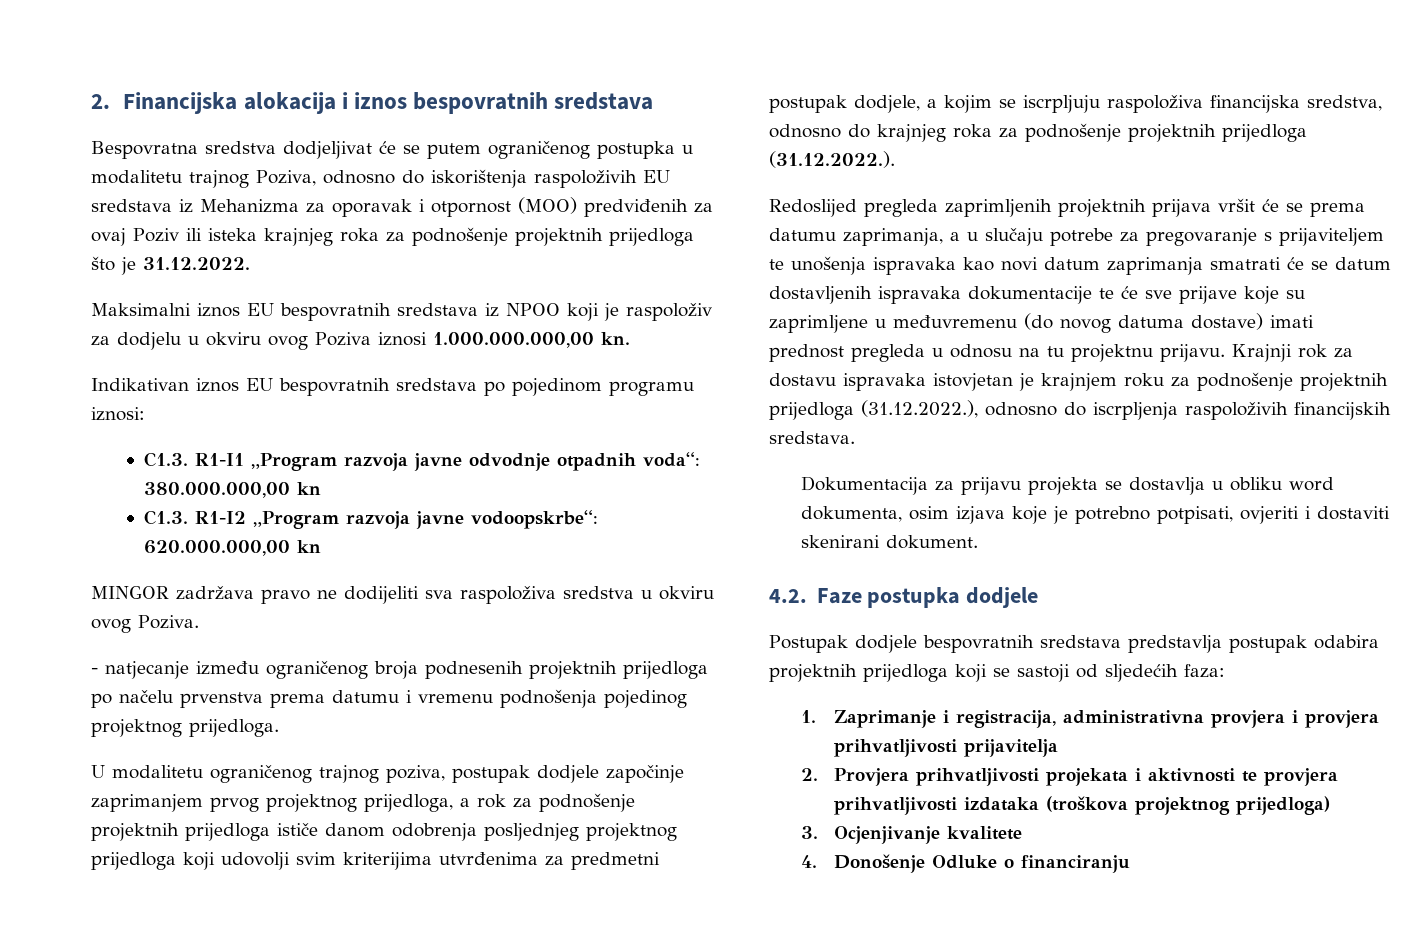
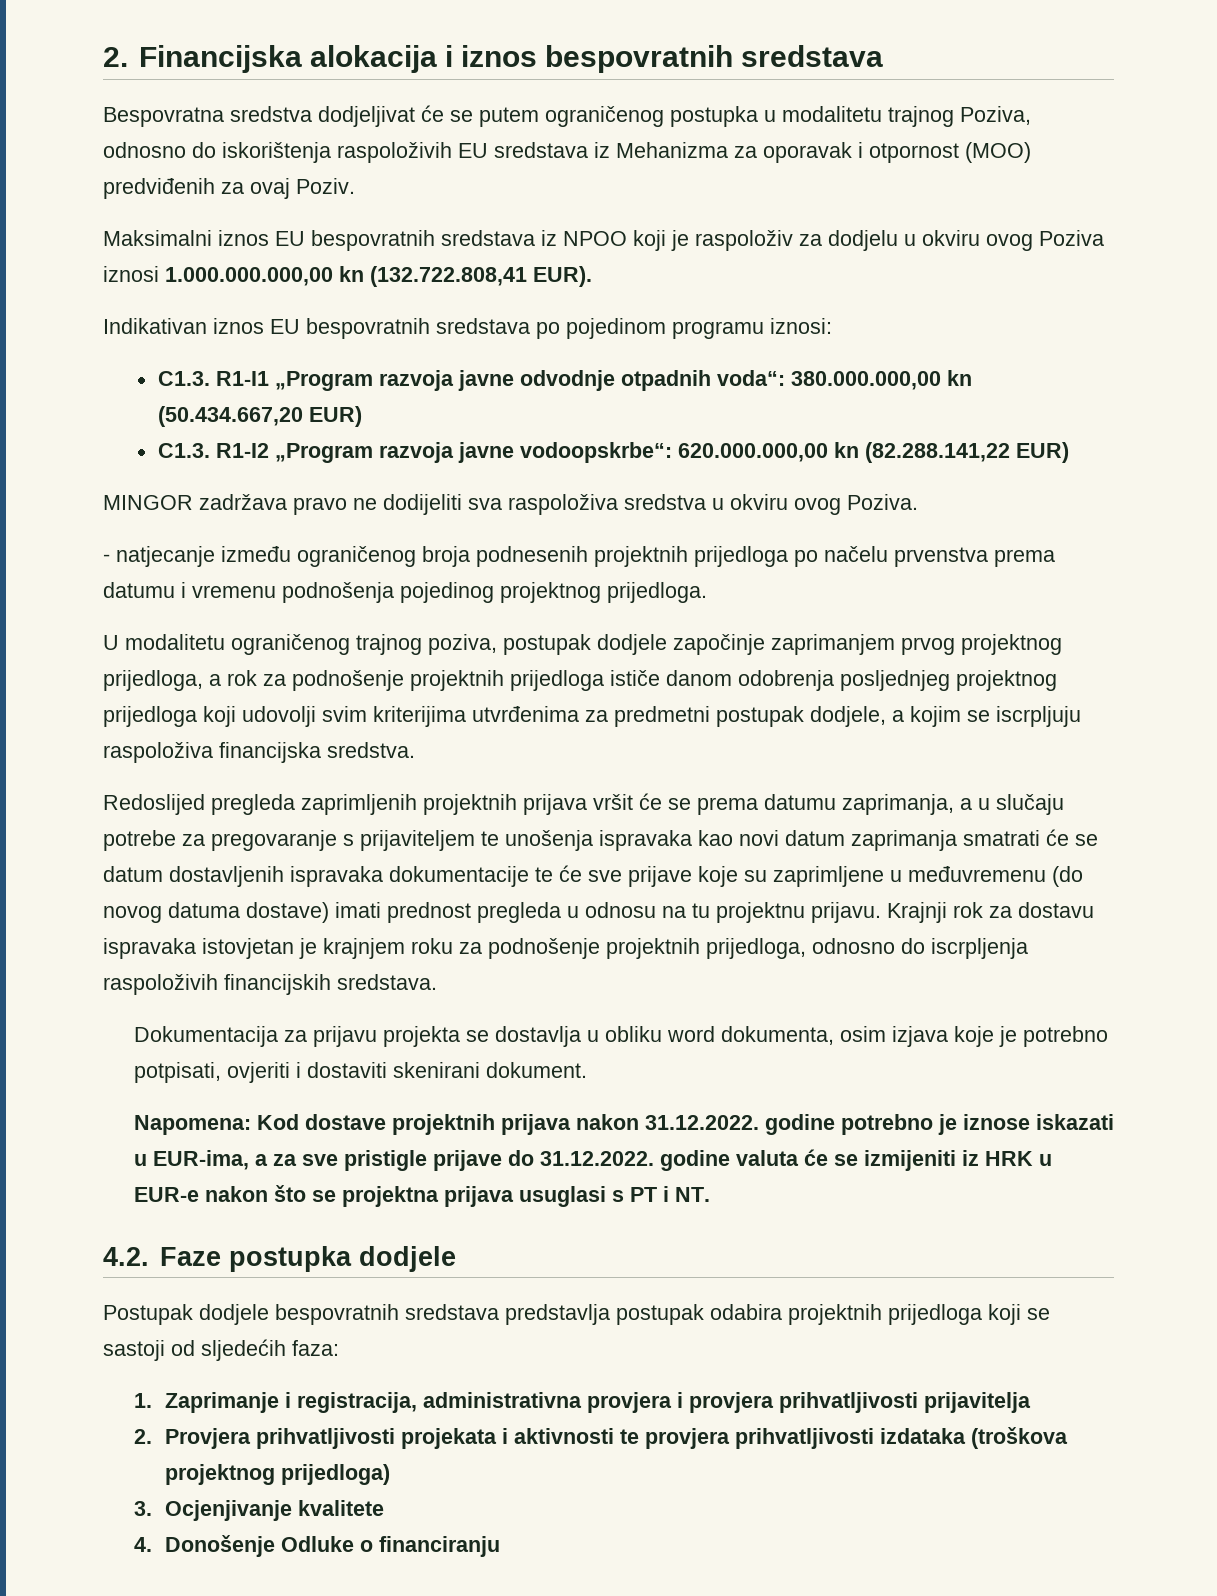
[133,227,694,246] [91,256,250,275] Poziv ili isteka krajnjeg roka za podnošenje projektnih prijedloga što je 31.12.2022. -> [296,178,355,194] Poziv.
[601,332,630,345] kn. -> [339,266,592,287] kn (132.722.808,41 EUR).
(322, 488) none -> [157,406,362,427] (50.434.667,20 EUR)
(322, 546) none -> [864,442,1069,463] (82.288.141,22 EUR)
[1307,95,1382,111] [769,123,1307,142] [769,151,895,168] sredstva, odnosno do krajnjeg roka za podnošenje projektnih prijedloga (31.12.2022.). -> [327,742,415,758] sredstva.
[769,400,978,420] prijedloga (31.12.2022.), -> [706,938,806,959] prijedloga,
(979, 542) none -> [133,1114,1114,1135] [133,1149,1052,1171] [133,1185,710,1207] // Napomena: Kod dostave projektnih prijava nakon 31.12.2022. godine potrebno je iznose iskazati u EUR-ima, a za sve pristigle prijave do 31.12.2022. godine valuta će se izmijeniti iz HRK u EUR-e nakon što se projektna prijava usuglasi s PT i NT.

